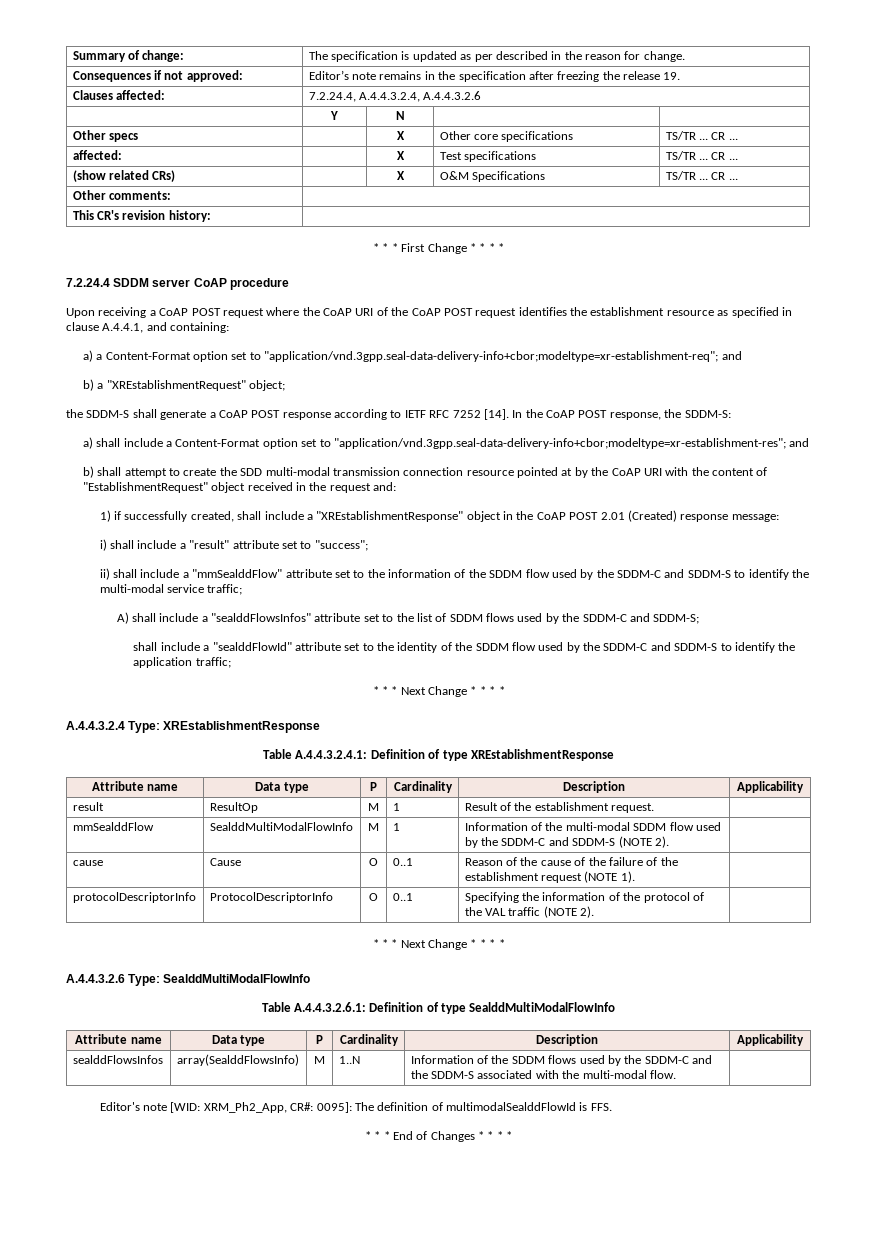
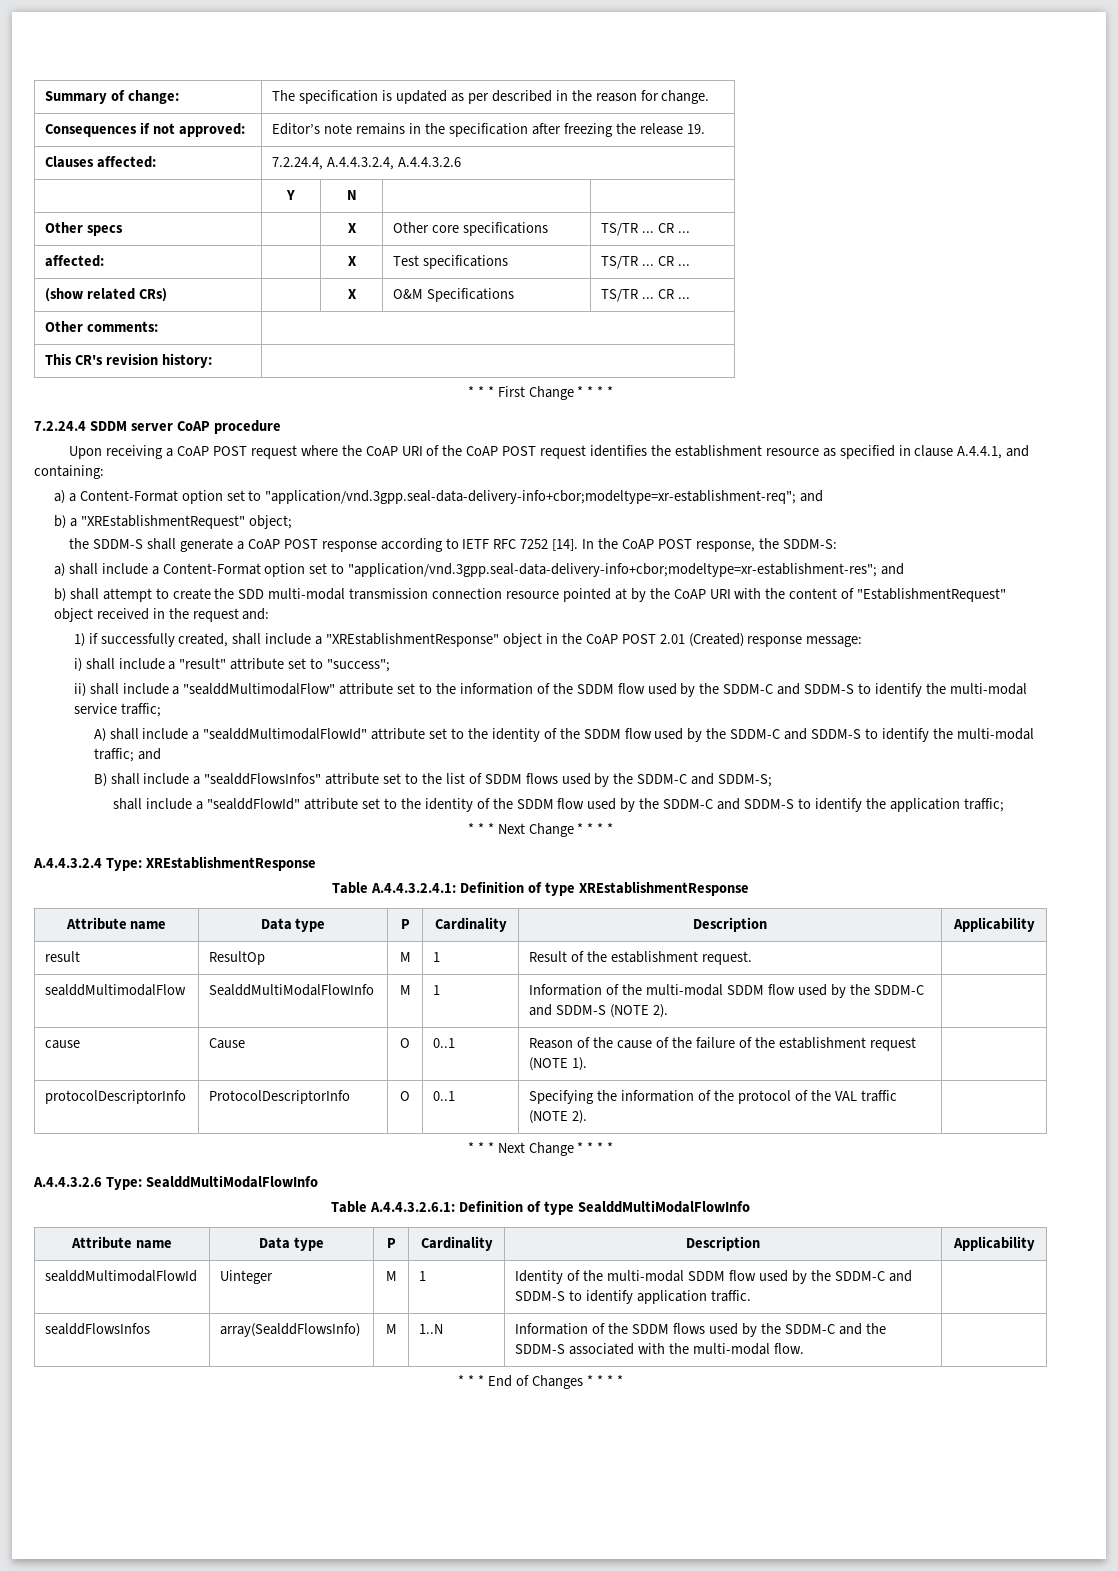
[192,569,283,578] "mmSealddFlow" -> [183,683,336,695] "sealddMultimodalFlow"
(208, 619) none -> [203,728,1034,742] [93,748,161,762] [93,773,201,787] "sealddMultimodalFlowId" attribute set to the identity of the SDDM flow used by the SDDM-C and SDDM-S to identify the multi-modal traffic; and // B) shall include a
[72,822,154,831] mmSealddFlow -> [45,984,187,996] sealddMultimodalFlow
(804, 1040) none -> [45,1270,198,1282] [220,1270,274,1284] [385,1271,397,1281] [419,1271,427,1281] [515,1270,912,1284] [515,1290,752,1304] // sealddMultimodalFlowId | Uinteger | M | 1 | Identity of the multi-modal SDDM flow used by the SDDM-C and SDDM-S to identify application traffic. |
[99,1102,612,1113] // Editor's note [WID: XRM_Ph2_App, CR#: 0095]: The definition of multimodalSealddFlowId is FFS. -> (804, 1348) none

